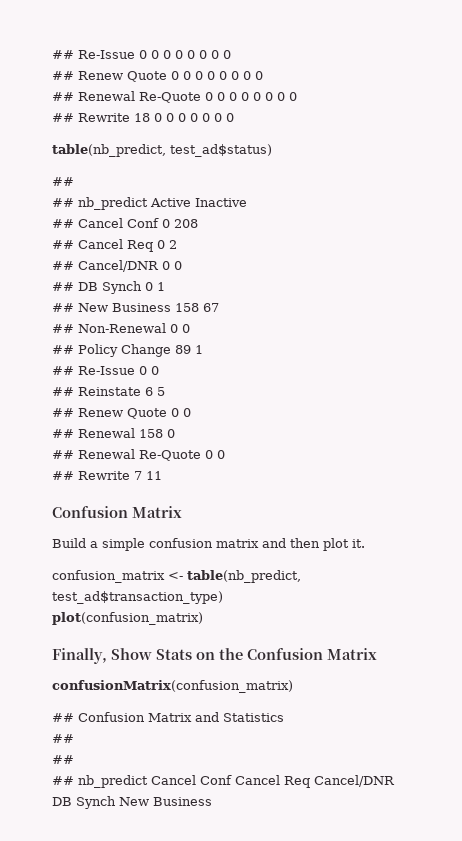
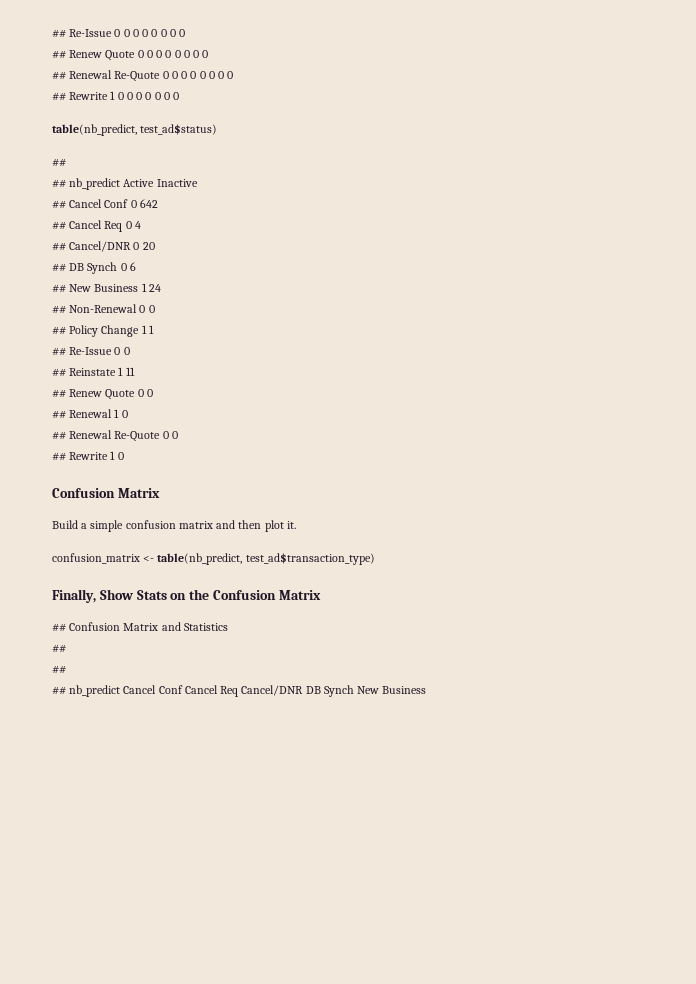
[134,113,150,122] 18 -> [110,91,116,100] 1
[174,219,198,228] 208 -> [139,199,158,208] 642
[169,240,177,249] 2 -> [134,221,141,229] 4
[174,261,182,270] 0 -> [142,242,155,250] 20
[157,282,165,291] 1 -> [129,262,136,271] 6
[175,303,219,312] 158 67 -> [141,283,161,292] 1 24
[175,345,191,354] 89 -> [141,325,147,334] 1
[145,387,165,396] 6 5 -> [118,367,135,376] 1 11
[139,429,163,438] 158 -> [114,409,120,418] 1
[134,471,162,480] 7 11 -> [110,451,124,460] 1 0
[52,612,203,625] // plot(confusion_matrix) -> (375, 559) none
[52,680,293,693] // confusionMatrix(confusion_matrix) -> (321, 595) none

